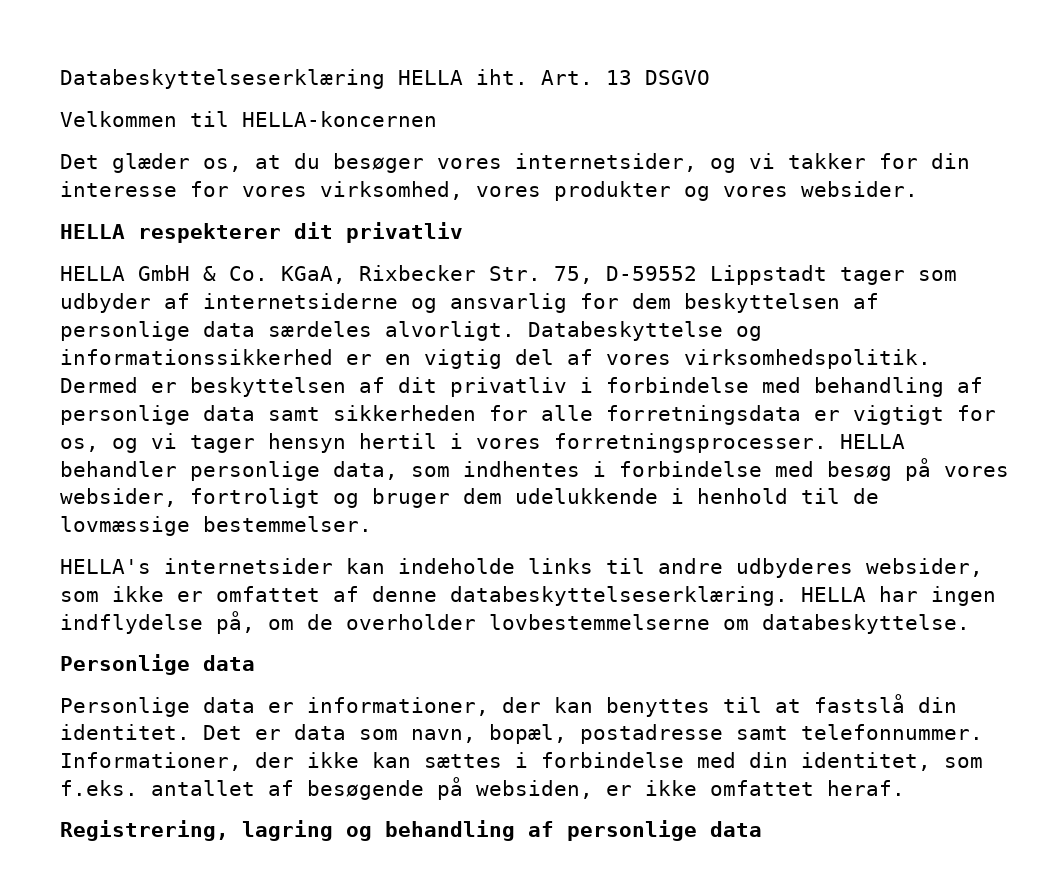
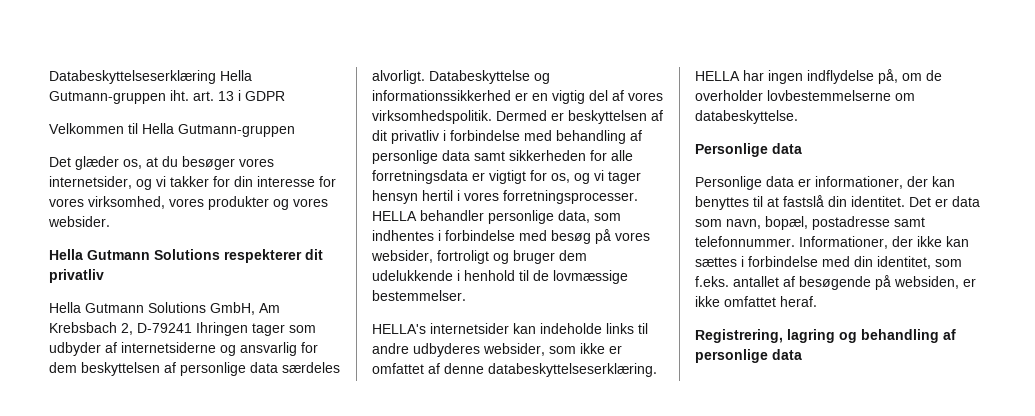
[398,69,710,85] HELLA iht. Art. 13 DSGVO -> [220,70,252,81] [49,90,285,104] Hella Gutmann-gruppen iht. art. 13 i GDPR
[242,111,437,127] HELLA-koncernen -> [142,123,295,137] Hella Gutmann-gruppen
[60,224,125,239] HELLA -> [49,249,220,260] Hella Gutmann Solutions
[60,265,827,285] HELLA GmbH & Co. KGaA, Rixbecker Str. 75, D-59552 Lippstadt -> [49,302,280,315] [49,322,248,336] Hella Gutmann Solutions GmbH, Am Krebsbach 2, D-79241 Ihringen

